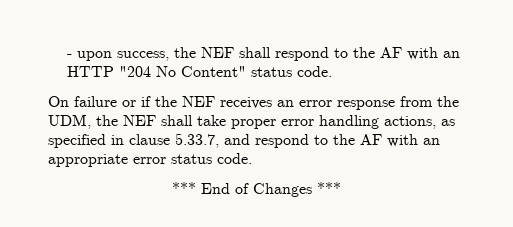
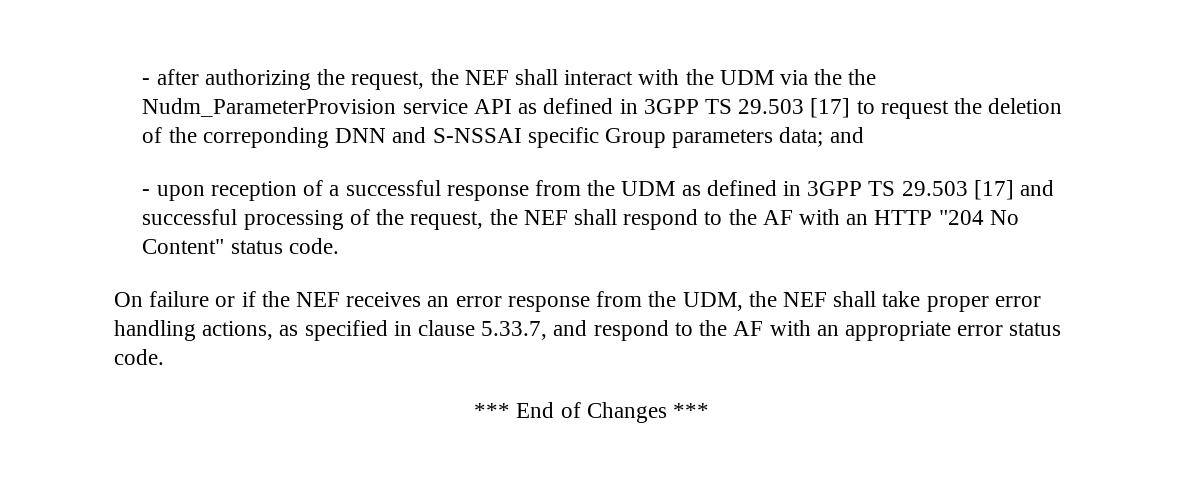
[67,51,170,61] - upon success, -> [142,69,877,90] [142,98,1063,119] [142,127,864,148] [142,180,1055,201] [142,209,484,230] - after authorizing the request, the NEF shall interact with the UDM via the the Nudm_ParameterProvision service API as defined in 3GPP TS 29.503 [17] to request the deletion of the correponding DNN and S-NSSAI specific Group parameters data; and // - upon reception of a successful response from the UDM as defined in 3GPP TS 29.503 [17] and successful processing of the request,

